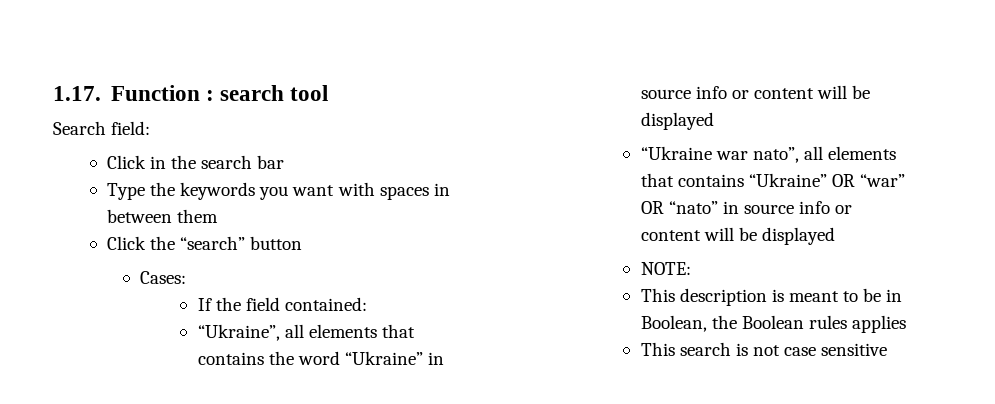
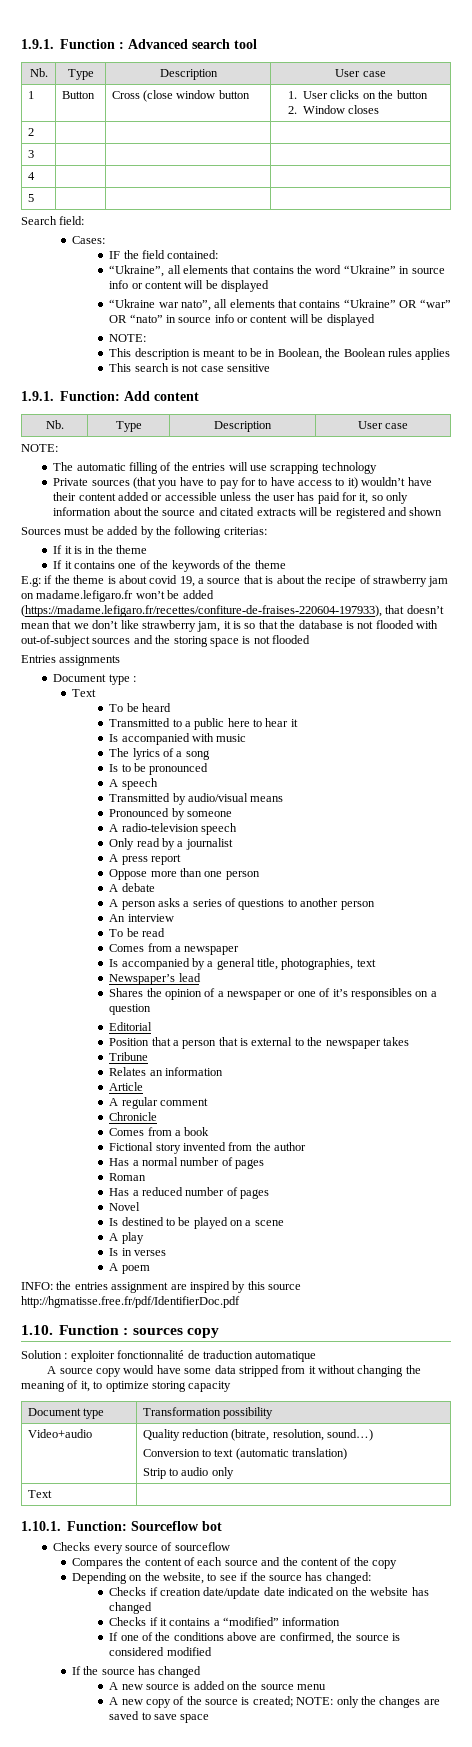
[53,85,214,101] 1.17. Function : -> [21,39,189,49] 1.9.1. Function : Advanced
[53,121,151,135] [106,155,285,169] [106,182,450,200] [106,209,219,223] [106,236,303,250] // Search field: // Click in the search bar // Type the keywords you want with spaces in between them // Click the “search” button -> [29,68,48,77] [67,69,94,80] [159,69,218,80] [335,69,386,77] [27,91,34,99] [61,91,95,99] [111,90,250,102] [287,90,428,99] [287,105,380,114] [27,128,34,136] [27,150,34,158] [27,172,35,180] [27,194,34,202] [21,216,85,225] // Nb. | Type | Description | User case // 1 | Button | Cross (close window button | 1. User clicks on the button // 2. Window closes // 2 | | | // 3 | | | // 4 | | | // 5 | | | // Search field:
[197,298,212,311] If -> [109,251,121,259] IF
(888, 349) none -> [21,391,200,401] [45,420,64,429] [115,421,142,432] [214,421,272,432] [357,421,409,429] [21,444,58,452] [53,462,377,474] [53,477,432,489] [53,492,409,504] [53,507,443,519] [21,526,267,538] [53,545,148,554] [53,560,286,572] [21,575,449,587] [21,590,214,602] [21,605,444,617] [21,620,438,632] [21,635,310,647] [21,655,121,666] [53,674,137,685] [71,689,96,697] [109,703,171,712] [109,718,298,730] [109,733,247,745] [109,748,210,760] [109,763,209,775] [109,778,158,790] [109,793,284,805] [109,808,232,820] [109,823,237,835] [109,838,233,850] [109,854,181,865] [109,868,260,880] [109,883,155,892] [109,898,375,910] [109,914,174,922] [109,928,165,937] [109,943,240,955] [109,958,376,970] [109,973,201,985] [109,988,437,1000] [109,1004,152,1015] [109,1022,153,1031] [109,1037,409,1049] [109,1052,149,1061] [109,1067,223,1076] [109,1082,144,1091] [109,1097,208,1109] [109,1112,158,1121] [109,1127,210,1136] [109,1142,306,1154] [109,1157,264,1169] [109,1173,147,1181] [109,1187,269,1199] [109,1202,141,1211] [109,1217,284,1229] [109,1232,144,1244] [109,1248,166,1256] [109,1263,150,1274] [21,1281,301,1293] [21,1296,240,1308] [21,1325,219,1338] [21,1350,317,1362] [47,1365,421,1377] [21,1380,232,1392] [27,1408,105,1419] [142,1407,274,1419] [27,1429,92,1438] [142,1429,374,1441] [142,1448,348,1460] [142,1467,234,1479] [27,1490,52,1498] [21,1521,223,1531] [53,1542,230,1554] [71,1557,398,1569] [71,1572,371,1584] [109,1587,429,1599] [109,1602,153,1614] [109,1617,341,1626] [109,1632,400,1644] [109,1647,212,1656] [71,1666,202,1678] [109,1681,327,1690] [109,1696,440,1708] [109,1711,210,1723] // 1.9.1. Function: Add content // Nb. | Type | Description | User case // NOTE: // The automatic filling of the entries will use scrapping technology // Private sources (that you have to pay for to have access to it) wouldn’t have their content added or accessible unless the user has paid for it, so only information about the source and citated extracts will be registered and shown // Sources must be added by the following criterias: // If it is in the theme // If it contains one of the keywords of the theme // E.g: if the theme is about covid 19, a source that is about the recipe of strawberry jam on madame.lefigaro.fr won’t be added (https://madame.lefigaro.fr/recettes/confiture-de-fraises-220604-197933), that doesn’t mean that we don’t like strawberry jam, it is so that the database is not flooded with out-of-subject sources and the storing space is not flooded // Entries assignments // Document type : // Text // To be heard // Transmitted to a public here to hear it // Is accompanied with music // The lyrics of a song // Is to be pronounced // A speech // Transmitted by audio/visual means // Pronounced by someone // A radio-television speech // Only read by a journalist // A press report // Oppose more than one person // A debate // A person asks a series of questions to another person // An interview // To be read // Comes from a newspaper // Is accompanied by a general title, photographies, text // Newspaper’s lead // Shares the opinion of a newspaper or one of it’s responsibles on a question // Editorial // Position that a person that is external to the newspaper takes // Tribune // Relates an information // Article // A regular comment // Chronicle // Comes from a book // Fictional story invented from the author // Has a normal number of pages // Roman // Has a reduced number of pages // Novel // Is destined to be played on a scene // A play // Is in verses // A poem // INFO: the entries assignment are inspired by this source http://hgmatisse.free.fr/pdf/IdentifierDoc.pdf // 1.10. Function : sources copy // Solution : exploiter fonctionnalité de traduction automatique // A source copy would have some data stripped from it without changing the meaning of it, to optimize storing capacity // Document type | Transformation possibility // Video+audio | Quality reduction (bitrate, resolution, sound…) // Conversion to text (automatic translation) // Strip to audio only // Text | // 1.10.1. Function: Sourceflow bot // Checks every source of sourceflow // Compares the content of each source and the content of the copy // Depending on the website, to see if the source has changed: // Checks if creation date/update date indicated on the website has changed // Checks if it contains a “modified” information // If one of the conditions above are confirmed, the source is considered modified // If the source has changed // A new source is added on the source menu // A new copy of the source is created; NOTE: only the changes are saved to save space

